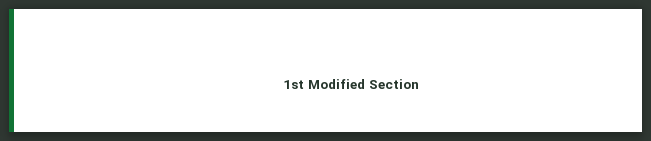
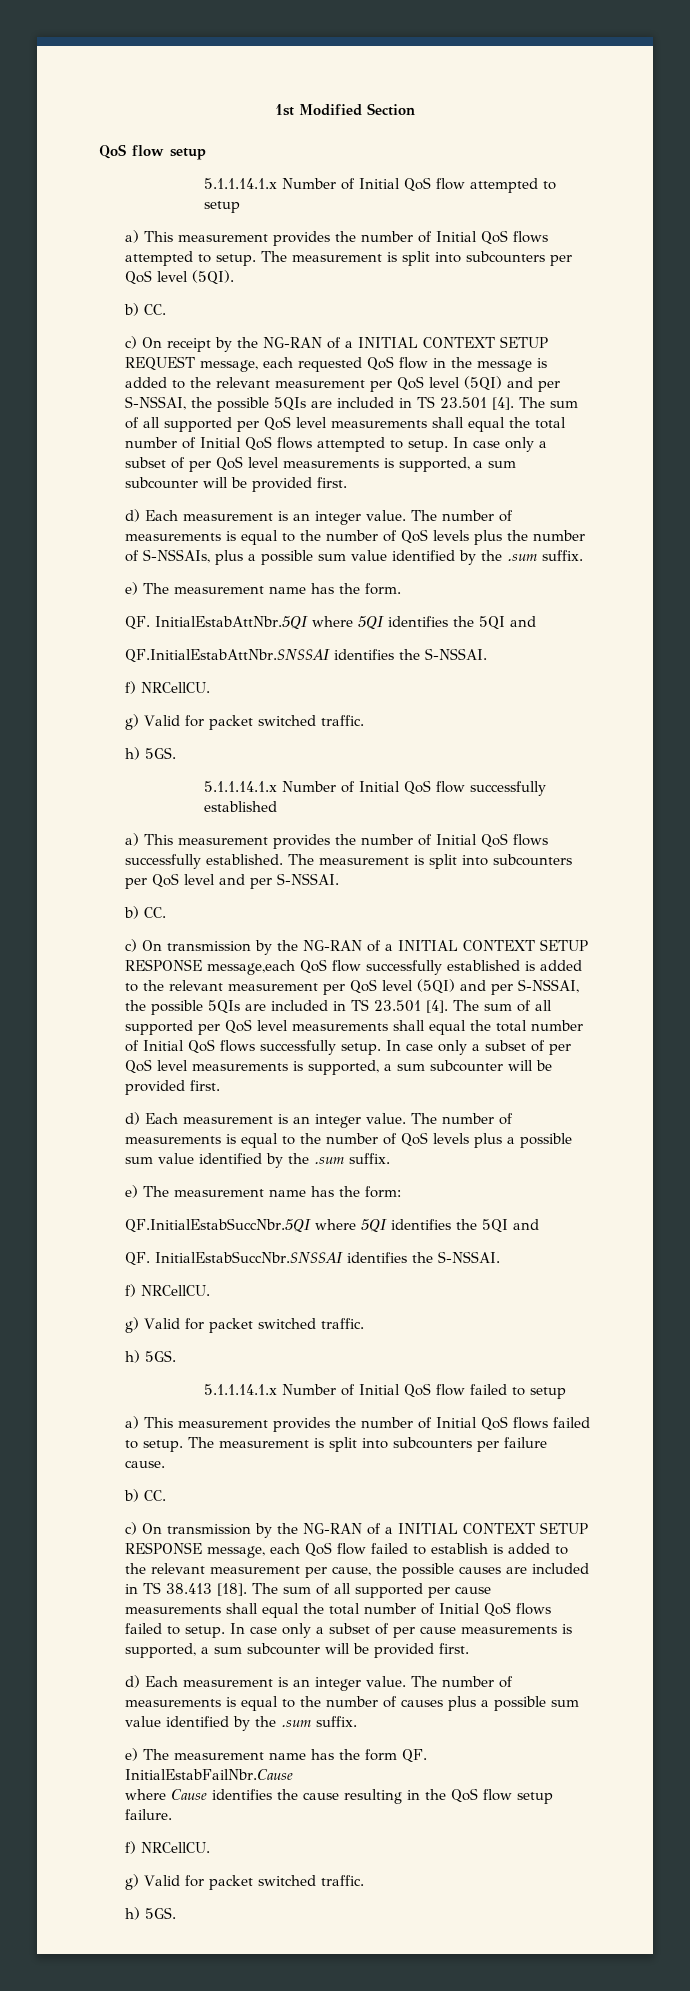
(419, 84) none -> [99,144,206,160] [203,177,556,193] [203,201,240,213] [125,230,549,246] [125,251,573,266] [125,270,235,285] [124,303,167,316] [125,336,549,352] [125,356,548,372] [125,376,561,392] [125,396,579,412] [125,416,567,432] [125,436,548,452] [125,456,517,472] [125,477,348,492] [125,509,514,525] [125,529,586,545] [125,549,584,565] [125,582,402,595] [125,616,537,630] [125,648,488,663] [125,681,211,694] [125,714,365,730] [125,747,177,760] [203,780,546,796] [203,801,277,812] [125,833,549,849] [125,854,573,869] [125,873,340,889] [124,906,167,919] [125,939,589,955] [125,959,583,975] [125,979,580,995] [125,999,553,1015] [125,1019,584,1035] [125,1039,572,1055] [125,1059,553,1075] [125,1080,221,1095] [125,1112,514,1128] [125,1132,573,1148] [125,1153,391,1168] [125,1185,402,1198] [125,1218,540,1233] [125,1251,501,1266] [125,1284,211,1297] [125,1317,365,1333] [125,1350,177,1363] [203,1383,566,1399] [125,1416,591,1432] [125,1437,548,1452] [125,1460,166,1468] [124,1489,167,1502] [125,1522,589,1538] [125,1542,569,1558] [125,1563,590,1578] [125,1582,492,1598] [125,1602,552,1618] [125,1623,573,1638] [125,1643,470,1658] [125,1675,514,1691] [125,1696,580,1711] [125,1716,358,1731] [125,1748,428,1763] [125,1769,294,1780] [125,1788,554,1804] [125,1809,173,1820] [125,1841,211,1854] [125,1874,365,1890] [125,1907,177,1920] // QoS flow setup // 5.1.1.14.1.x Number of Initial QoS flow attempted to setup // a) This measurement provides the number of Initial QoS flows attempted to setup. The measurement is split into subcounters per QoS level (5QI). // b) CC. // c) On receipt by the NG-RAN of a INITIAL CONTEXT SETUP REQUEST message, each requested QoS flow in the message is added to the relevant measurement per QoS level (5QI) and per S-NSSAI, the possible 5QIs are included in TS 23.501 [4]. The sum of all supported per QoS level measurements shall equal the total number of Initial QoS flows attempted to setup. In case only a subset of per QoS level measurements is supported, a sum subcounter will be provided first. // d) Each measurement is an integer value. The number of measurements is equal to the number of QoS levels plus the number of S-NSSAIs, plus a possible sum value identified by the .sum suffix. // e) The measurement name has the form. // QF. InitialEstabAttNbr.5QI where 5QI identifies the 5QI and // QF.InitialEstabAttNbr.SNSSAI identifies the S-NSSAI. // f) NRCellCU. // g) Valid for packet switched traffic. // h) 5GS. // 5.1.1.14.1.x Number of Initial QoS flow successfully established // a) This measurement provides the number of Initial QoS flows successfully established. The measurement is split into subcounters per QoS level and per S-NSSAI. // b) CC. // c) On transmission by the NG-RAN of a INITIAL CONTEXT SETUP RESPONSE message,each QoS flow successfully established is added to the relevant measurement per QoS level (5QI) and per S-NSSAI, the possible 5QIs are included in TS 23.501 [4]. The sum of all supported per QoS level measurements shall equal the total number of Initial QoS flows successfully setup. In case only a subset of per QoS level measurements is supported, a sum subcounter will be provided first. // d) Each measurement is an integer value. The number of measurements is equal to the number of QoS levels plus a possible sum value identified by the .sum suffix. // e) The measurement name has the form: // QF.InitialEstabSuccNbr.5QI where 5QI identifies the 5QI and // QF. InitialEstabSuccNbr.SNSSAI identifies the S-NSSAI. // f) NRCellCU. // g) Valid for packet switched traffic. // h) 5GS. // 5.1.1.14.1.x Number of Initial QoS flow failed to setup // a) This measurement provides the number of Initial QoS flows failed to setup. The measurement is split into subcounters per failure cause. // b) CC. // c) On transmission by the NG-RAN of a INITIAL CONTEXT SETUP RESPONSE message, each QoS flow failed to establish is added to the relevant measurement per cause, the possible causes are included in TS 38.413 [18]. The sum of all supported per cause measurements shall equal the total number of Initial QoS flows failed to setup. In case only a subset of per cause measurements is supported, a sum subcounter will be provided first. // d) Each measurement is an integer value. The number of measurements is equal to the number of causes plus a possible sum value identified by the .sum suffix. // e) The measurement name has the form QF. InitialEstabFailNbr.Cause // where Cause identifies the cause resulting in the QoS flow setup failure. // f) NRCellCU. // g) Valid for packet switched traffic. // h) 5GS.

